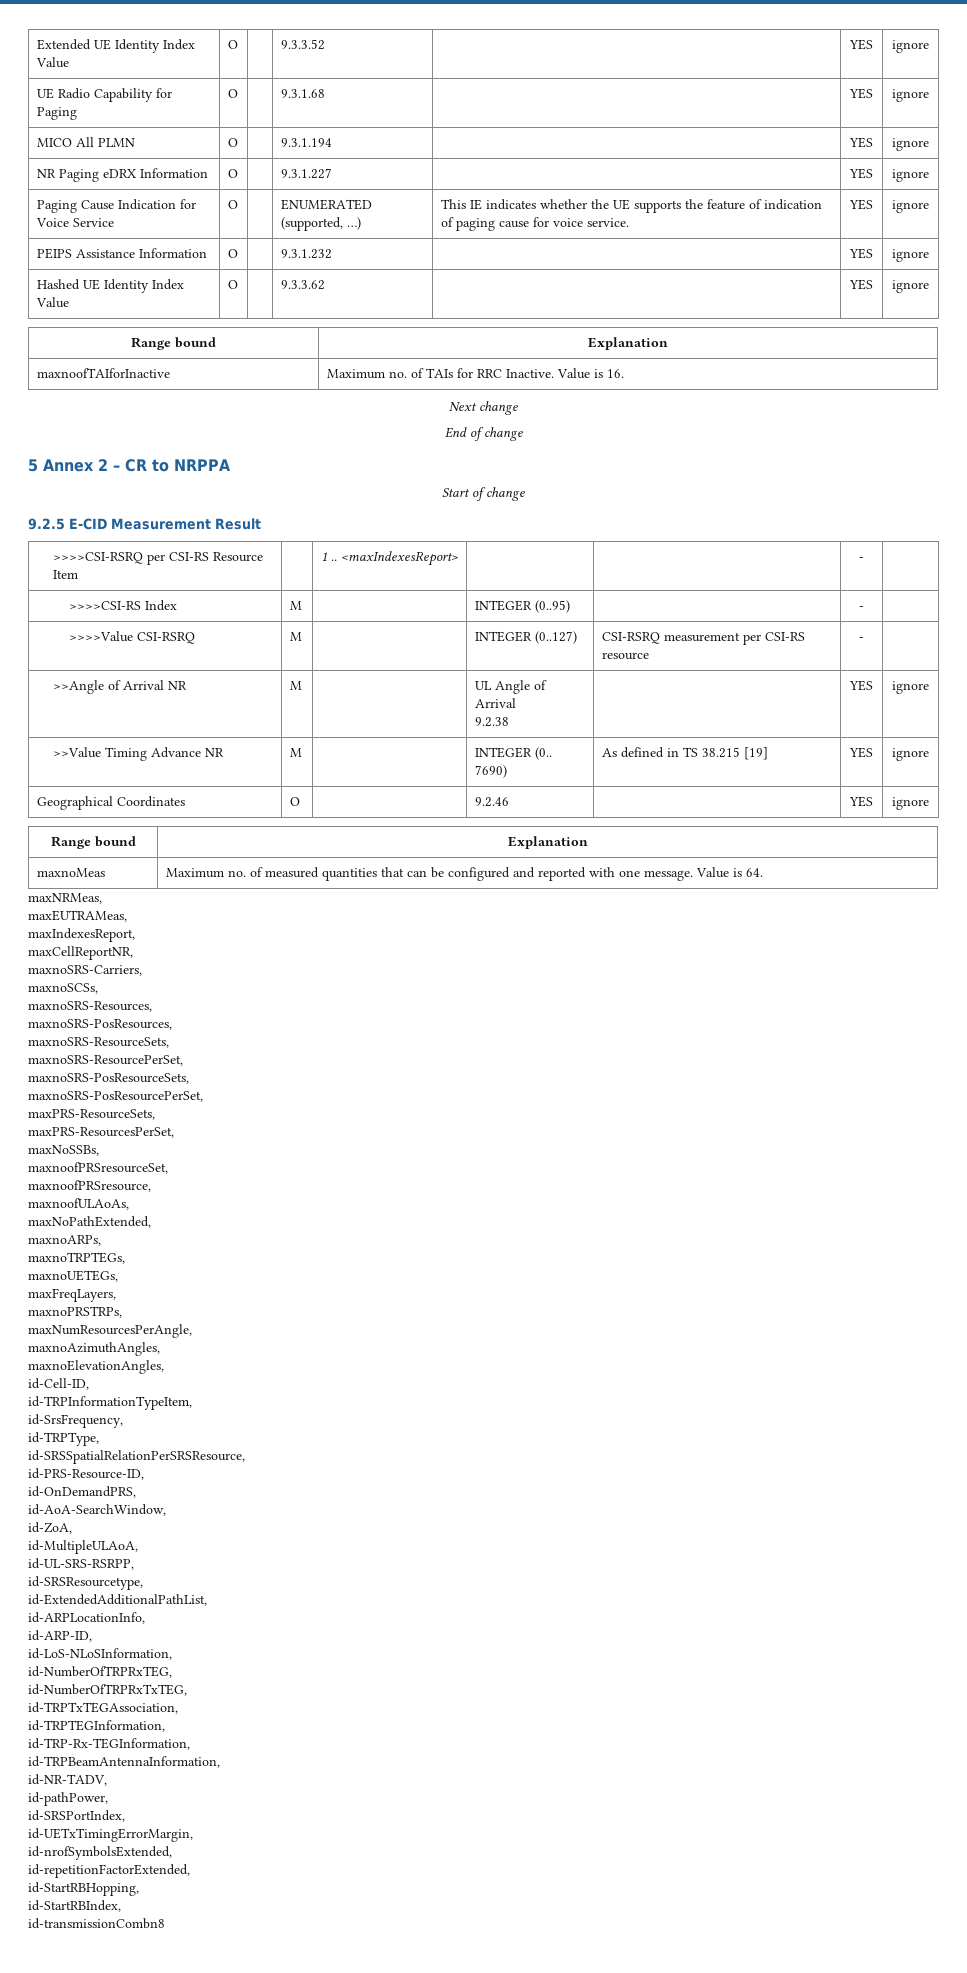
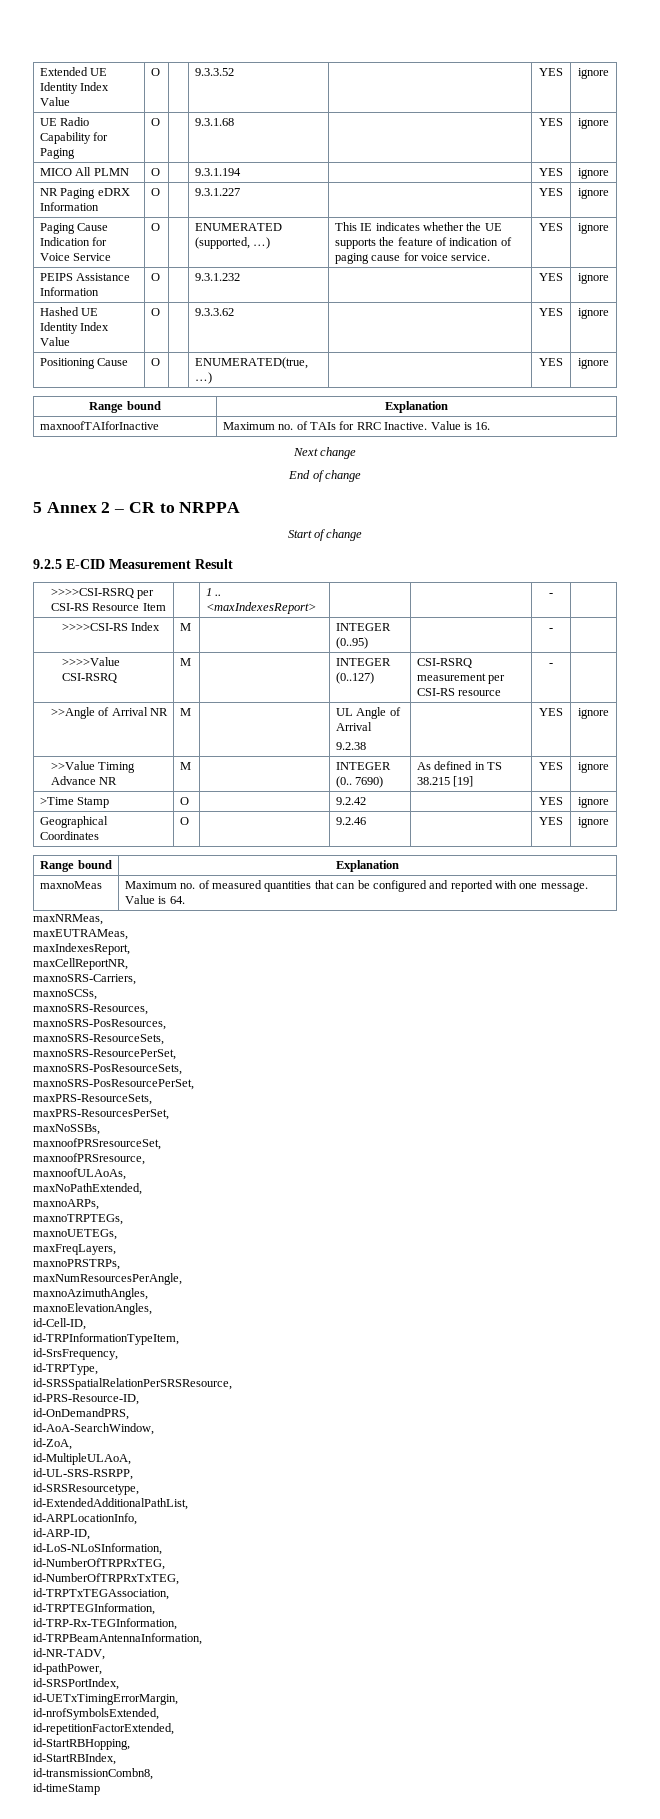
(929, 286) none -> [39,358,129,369] [150,358,160,366] [194,357,308,369] [194,372,212,384] [539,358,563,366] [578,358,609,369] // Positioning Cause | O | | ENUMERATED(true, …) | | YES | ignore
(929, 754) none -> [39,797,110,808] [179,797,189,805] [335,797,366,805] [539,797,563,805] [578,797,609,808] // >Time Stamp | O | | 9.2.42 | | YES | ignore
[28,1918,165,1929] id-transmissionCombn8 -> [33,1768,153,1780] [33,1783,100,1795] id-transmissionCombn8, // id-timeStamp

